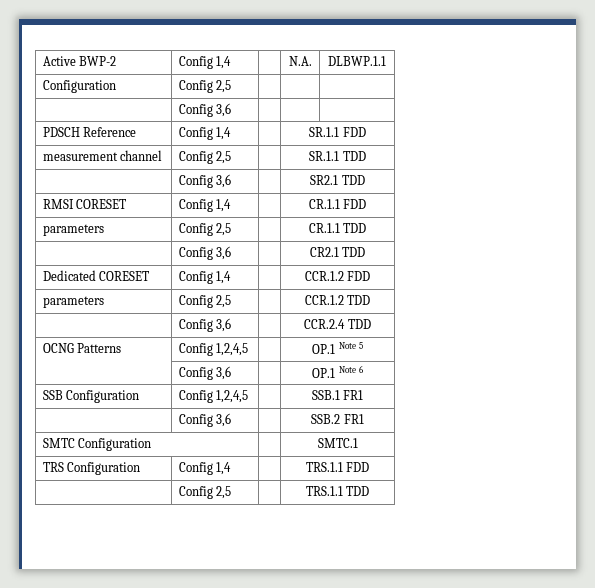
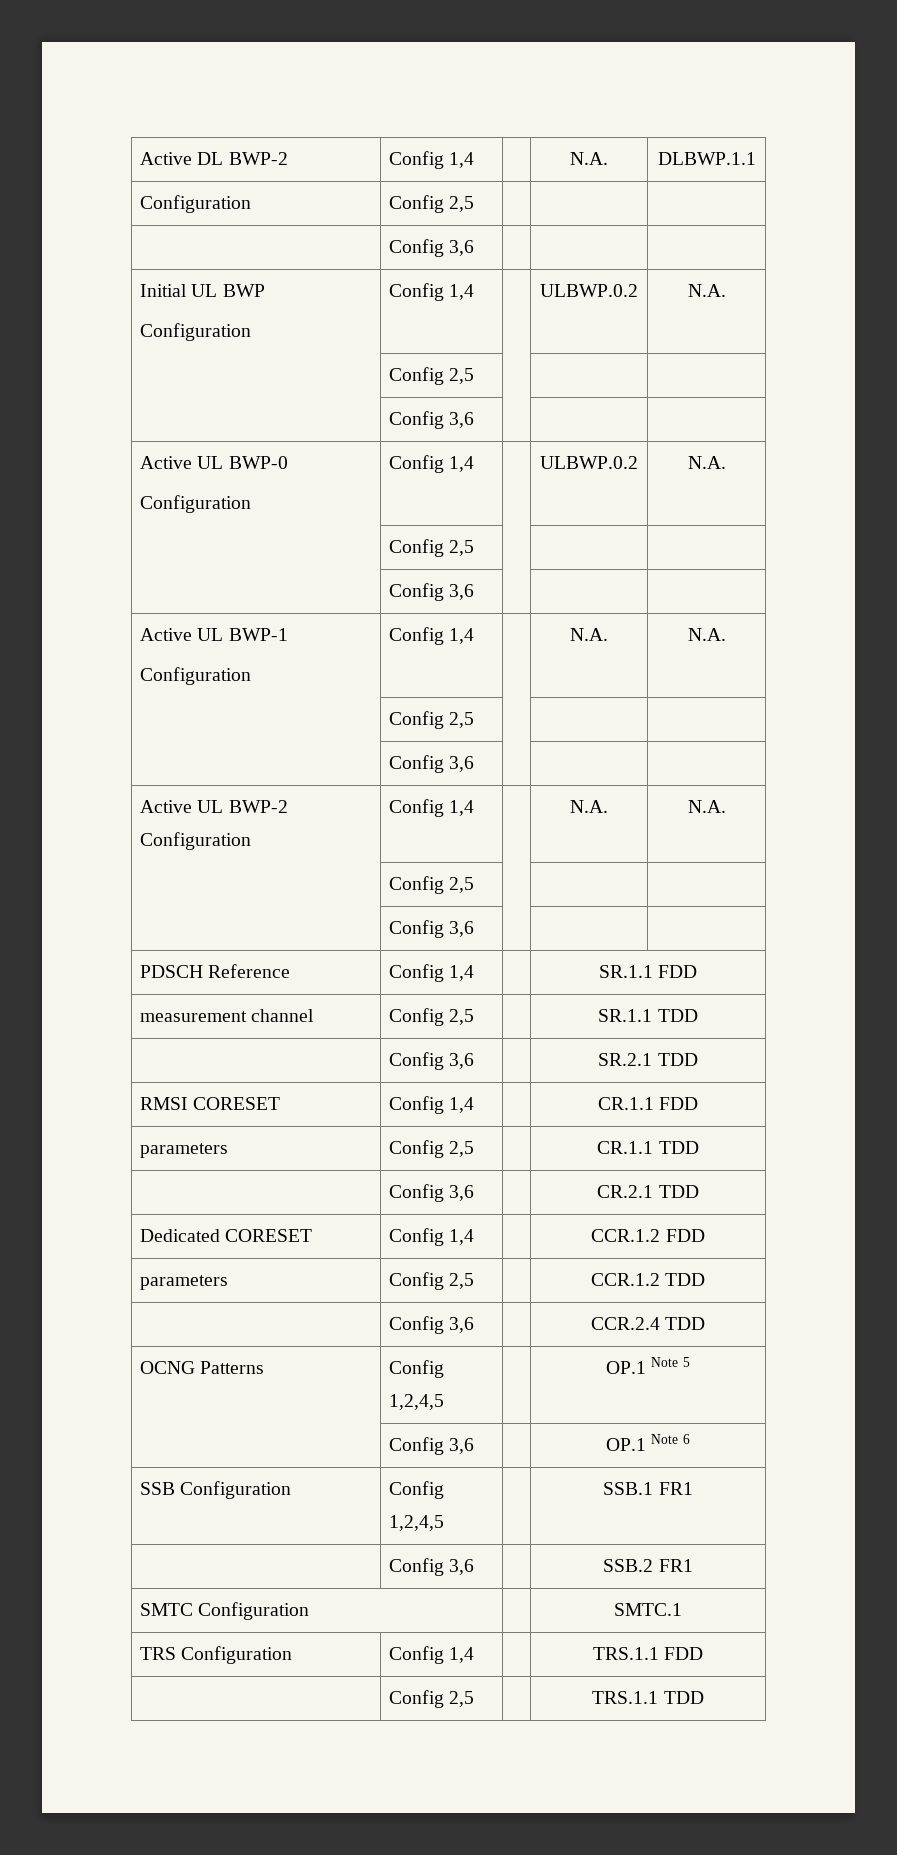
[42,56,76,66] Active -> [140,152,224,165] Active DL
(232, 110) none -> [140,284,265,297] [140,323,252,341] [389,283,475,301] [540,284,638,297] [687,284,726,297] [389,367,475,385] [389,411,475,429] [140,456,288,469] [140,495,252,513] [389,455,475,473] [540,456,638,469] [687,456,726,469] [389,539,475,557] [389,583,475,601] [140,628,288,641] [140,667,252,685] [389,627,475,645] [570,628,608,641] [687,628,726,641] [389,711,475,729] [389,755,475,773] [140,800,288,813] [140,832,252,850] [389,799,475,817] [570,800,608,813] [687,800,726,813] [389,876,475,894] [389,920,475,938] // Initial UL BWP // Configuration | Config 1,4 | | ULBWP.0.2 | N.A. // | Config 2,5 | | | // | Config 3,6 | | | // Active UL BWP-0 // Configuration | Config 1,4 | | ULBWP.0.2 | N.A. // | Config 2,5 | | | // | Config 3,6 | | | // Active UL BWP-1 // Configuration | Config 1,4 | | N.A. | N.A. // | Config 2,5 | | | // | Config 3,6 | | | // Active UL BWP-2 Configuration | Config 1,4 | | N.A. | N.A. // | Config 2,5 | | | // | Config 3,6 | | |
[310,175,339,185] SR2.1 -> [598,1053,653,1066] SR.2.1
[309,247,339,257] CR2.1 -> [597,1185,654,1198] CR.2.1

